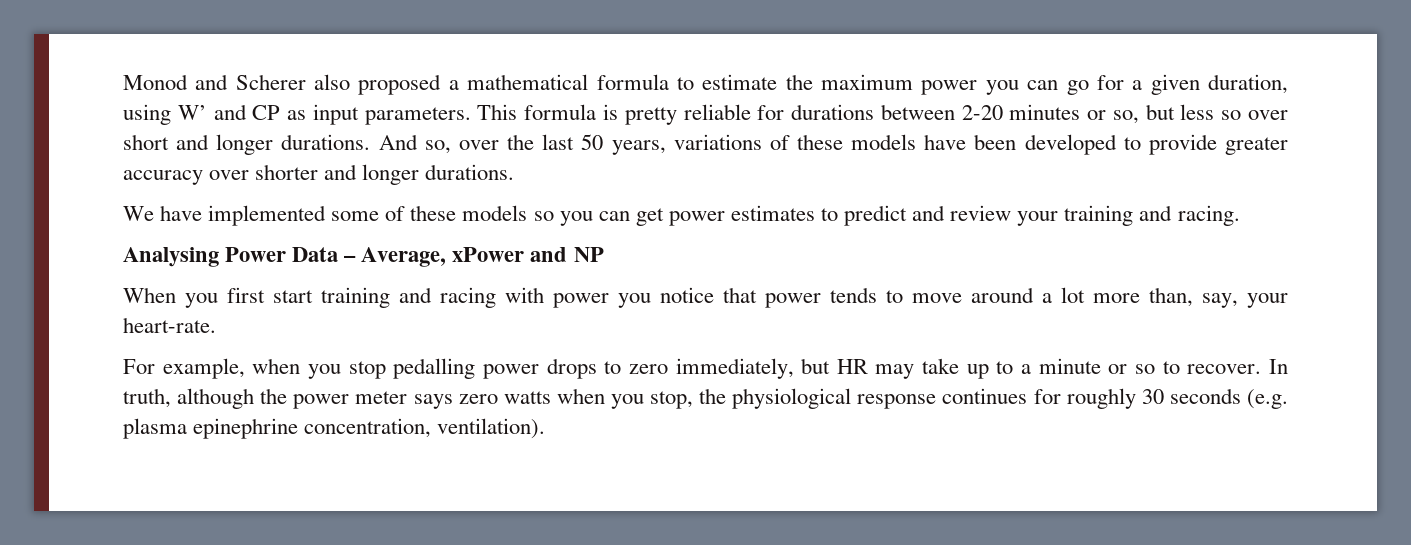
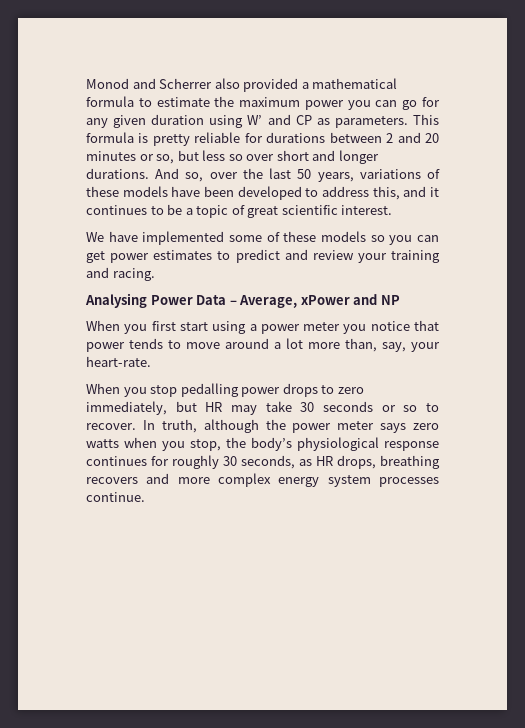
[235,74,442,95] Scherer also proposed -> [159,78,299,92] Scherrer also provided
[1132,74,1288,95] a given duration, -> [86,114,205,128] any given duration
[312,104,359,125] input -> (330, 121) none
[961,105,1003,120] 2-20 -> [386,132,440,143] 2 and 20
[1148,134,1288,155] [123,164,515,185] provide greater accuracy over shorter and longer durations. -> [322,186,440,200] [86,204,393,218] address this, and it continues to be a topic of great scientific interest.
[321,287,609,308] training and racing with power -> [212,321,341,334] using a power meter
[123,358,301,379] For example, when -> [86,383,120,394] When
[966,358,1101,379] up to a minute -> [300,401,373,412] 30 seconds
(727, 396) none -> [251,437,292,451] body’s
[1169,388,1289,409] [123,418,546,439] seconds (e.g. plasma epinephrine concentration, ventilation). -> [241,455,440,469] [86,473,439,487] [86,492,145,502] seconds, as HR drops, breathing recovers and more complex energy system processes continue.

